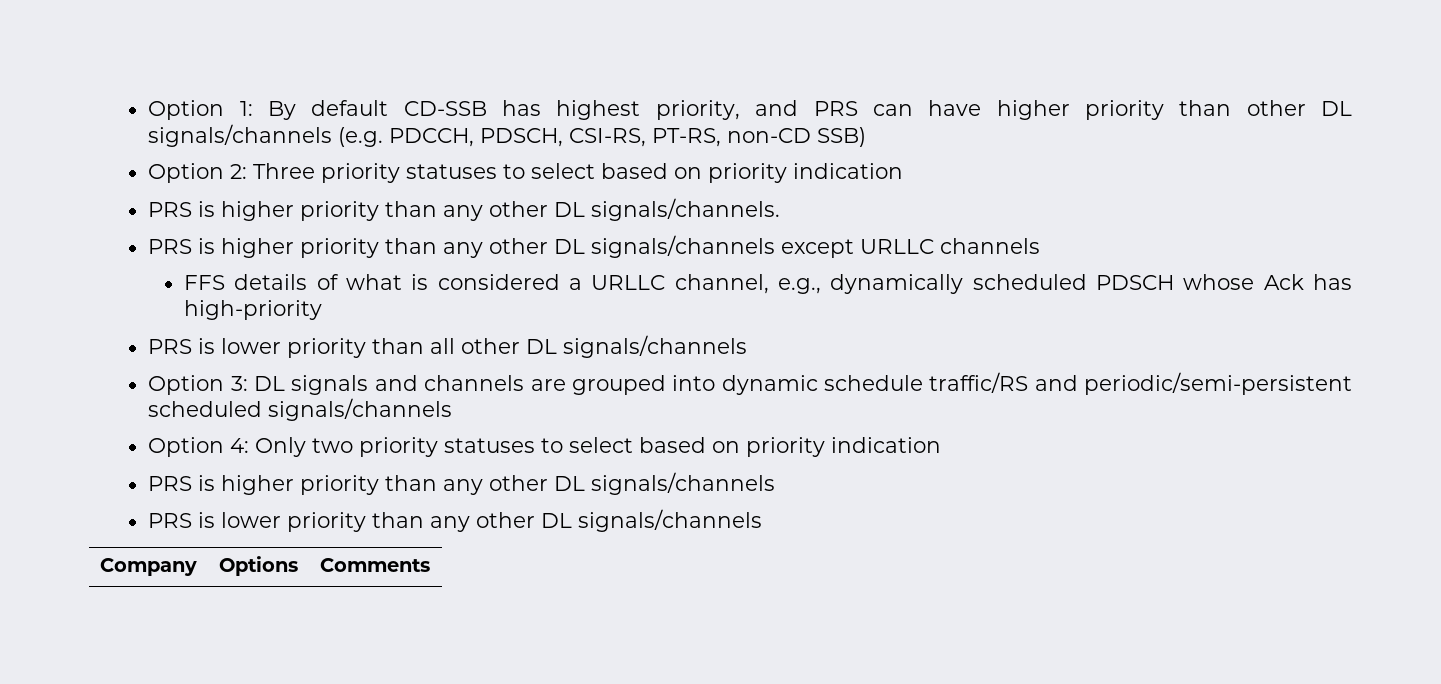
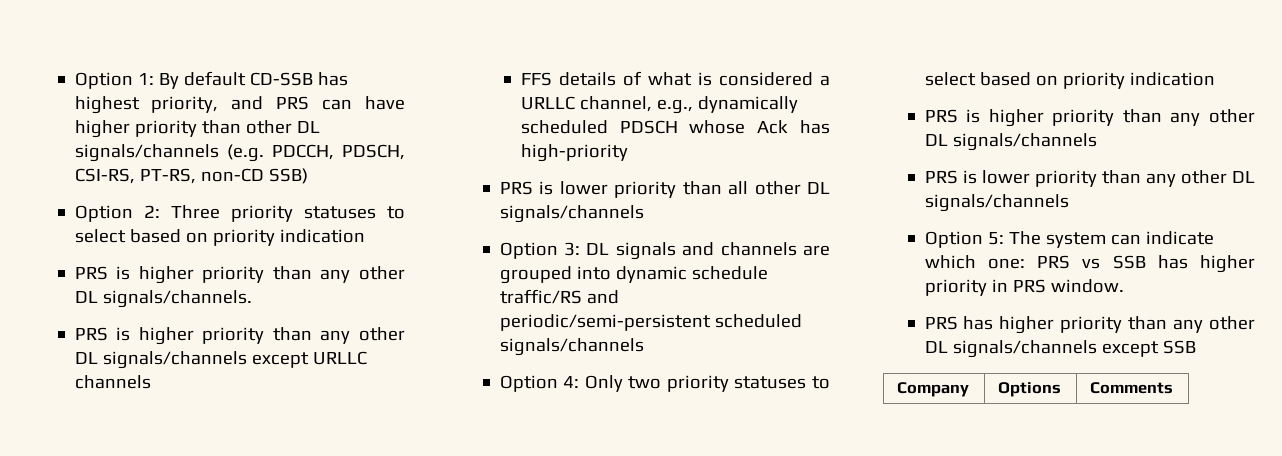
(763, 520) none -> [924,231,1214,248] [924,255,1255,273] [924,279,1124,296] [924,316,1255,334] [924,340,1196,358] // Option 5: The system can indicate which one: PRS vs SSB has higher priority in PRS window. // PRS has higher priority than any other DL signals/channels except SSB

